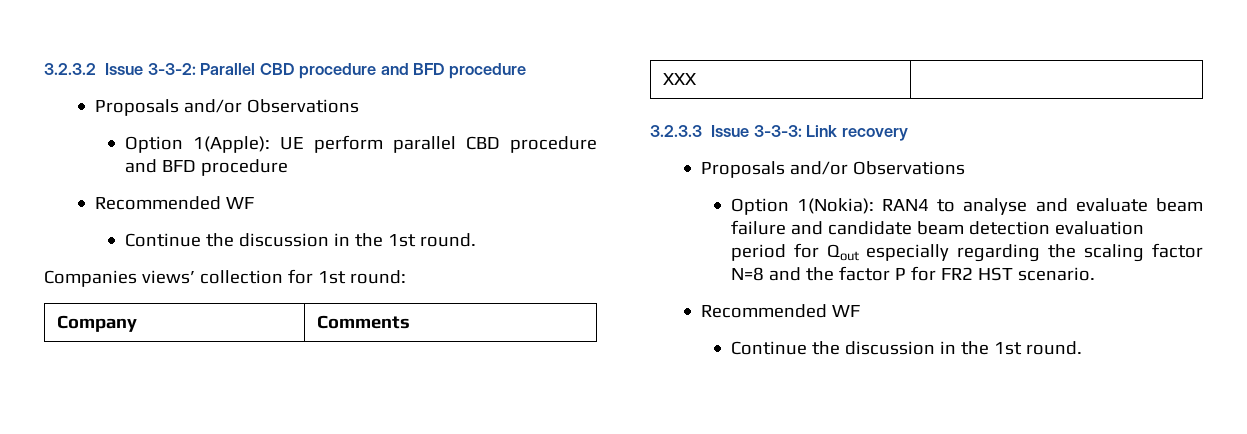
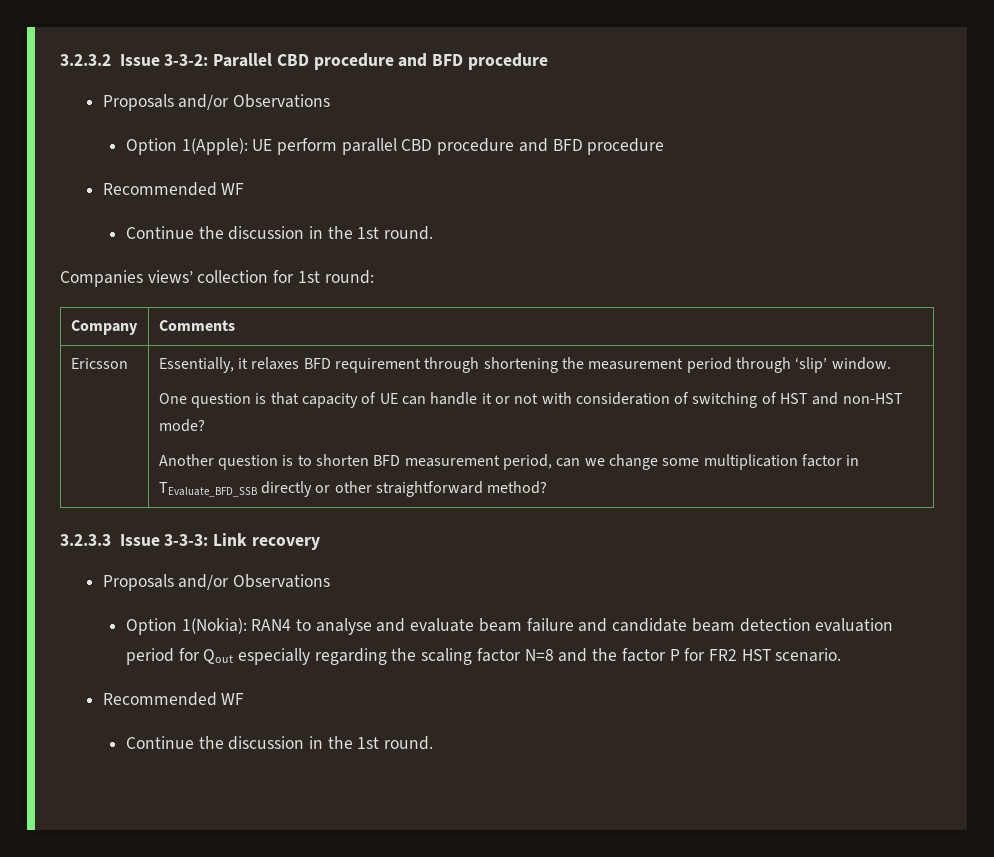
[663,73,698,85] XXX | -> [70,358,128,369] [158,357,891,373] [158,392,903,408] [158,419,205,432] [158,454,860,470] [158,481,548,497] Ericsson | Essentially, it relaxes BFD requirement through shortening the measurement period through ‘slip’ window. // One question is that capacity of UE can handle it or not with consideration of switching of HST and non-HST mode? // Another question is to shorten BFD measurement period, can we change some multiplication factor in TEvaluate_BFD_SSB directly or other straightforward method?

